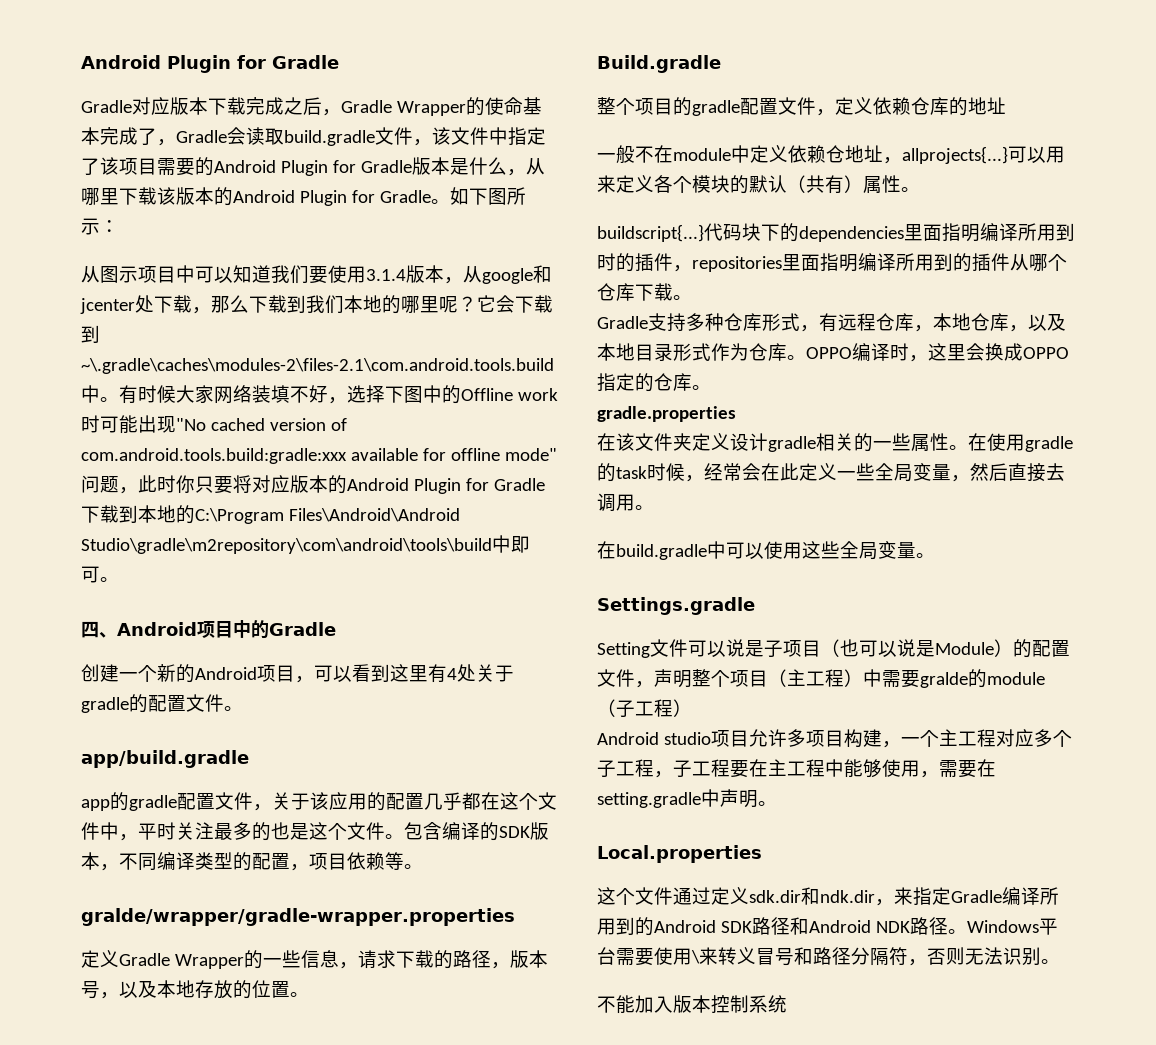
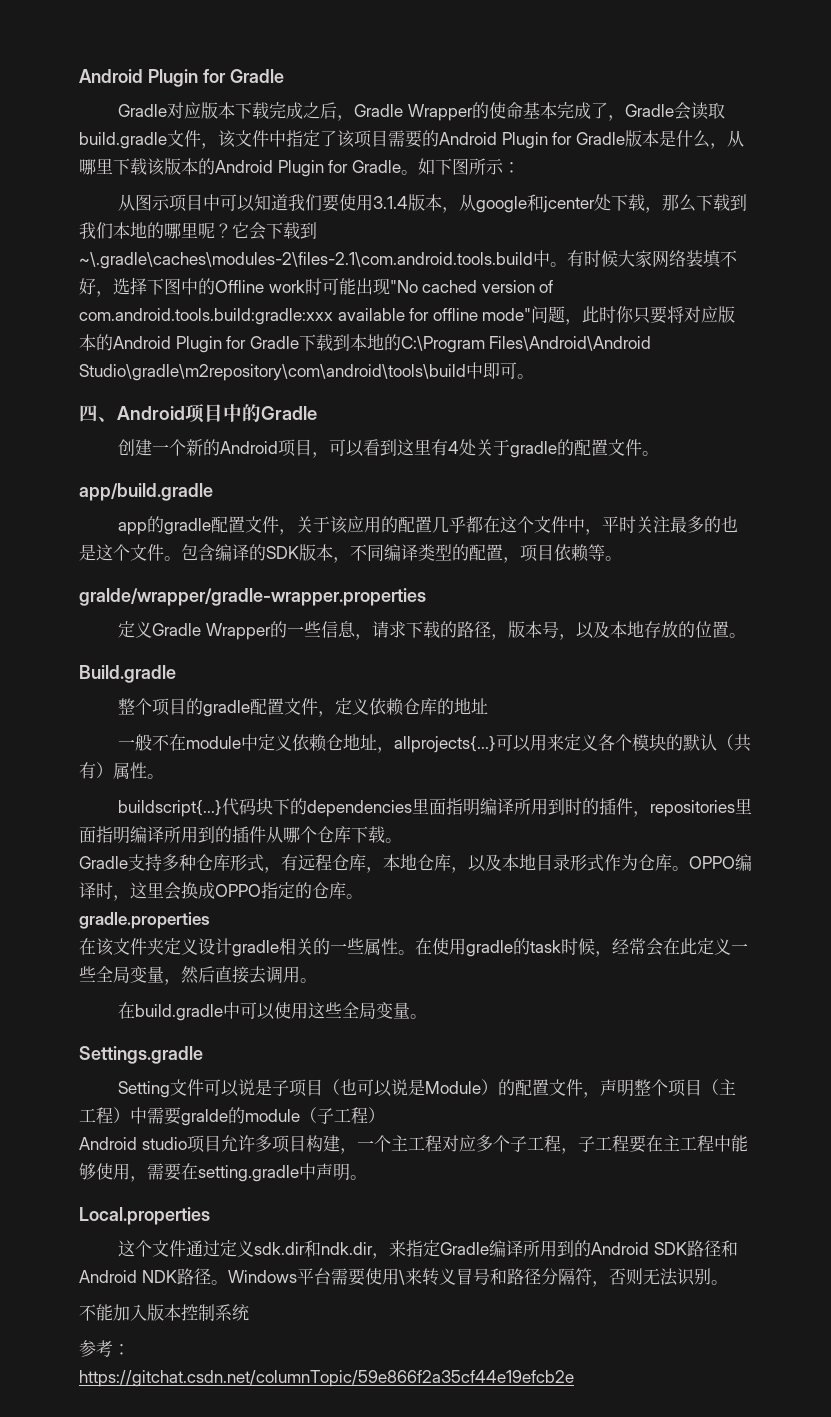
(787, 1004) none -> [79,1340,130,1357] [79,1370,574,1387] // 参考： // https://gitchat.csdn.net/columnTopic/59e866f2a35cf44e19efcb2e

